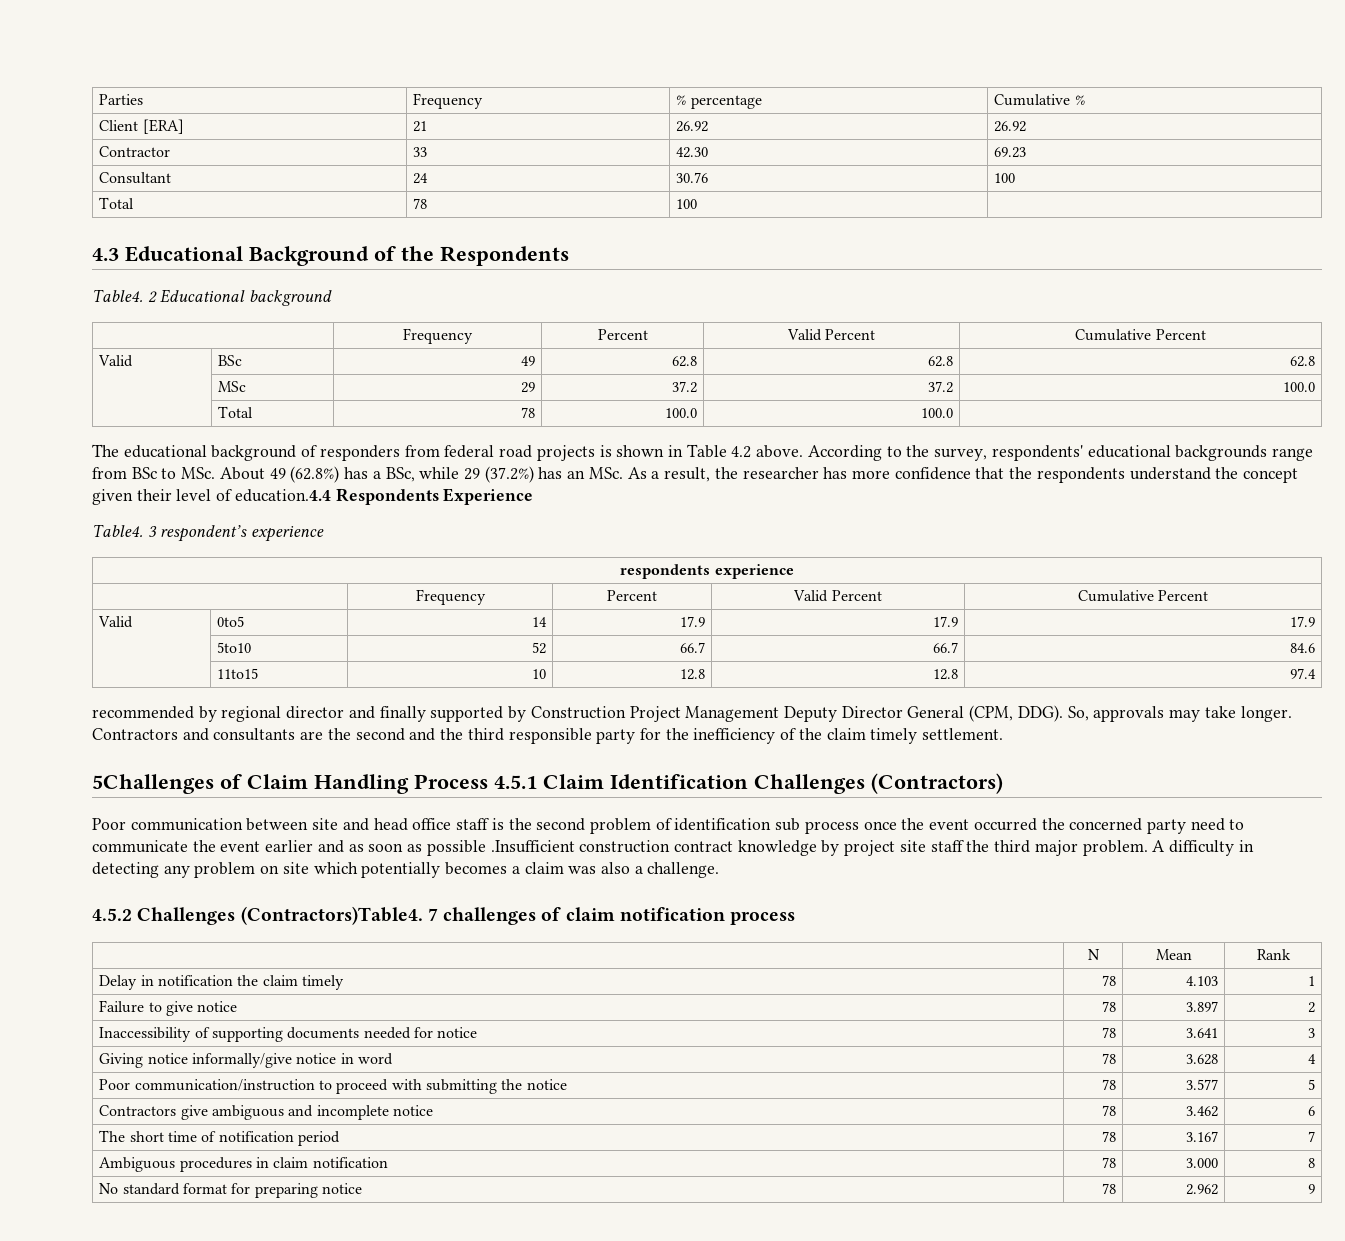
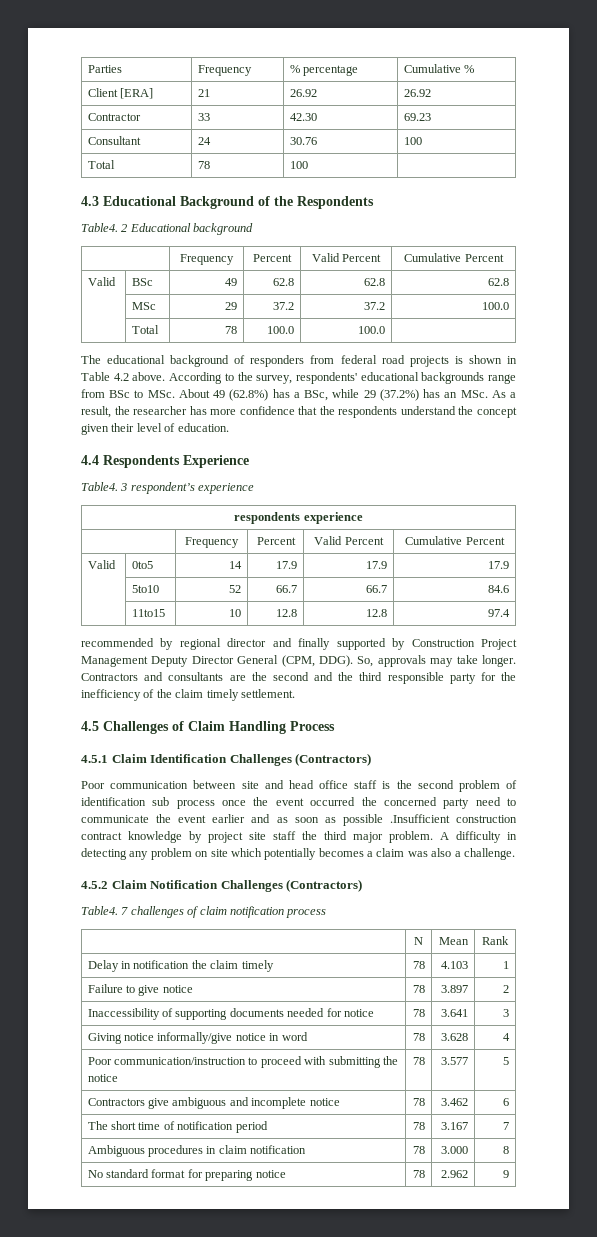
[234,489,331,502] education.4.4 -> [177,423,229,432] [81,455,99,465] education. // 4.4
[92,774,214,794] 5Challenges -> [81,721,169,734] 4.5 Challenges
(488, 781) none -> (335, 726) //
[137,906,423,925] Challenges (Contractors)Table4. -> [111,879,363,892] [81,906,118,915] Claim Notification Challenges (Contractors) // Table4.

